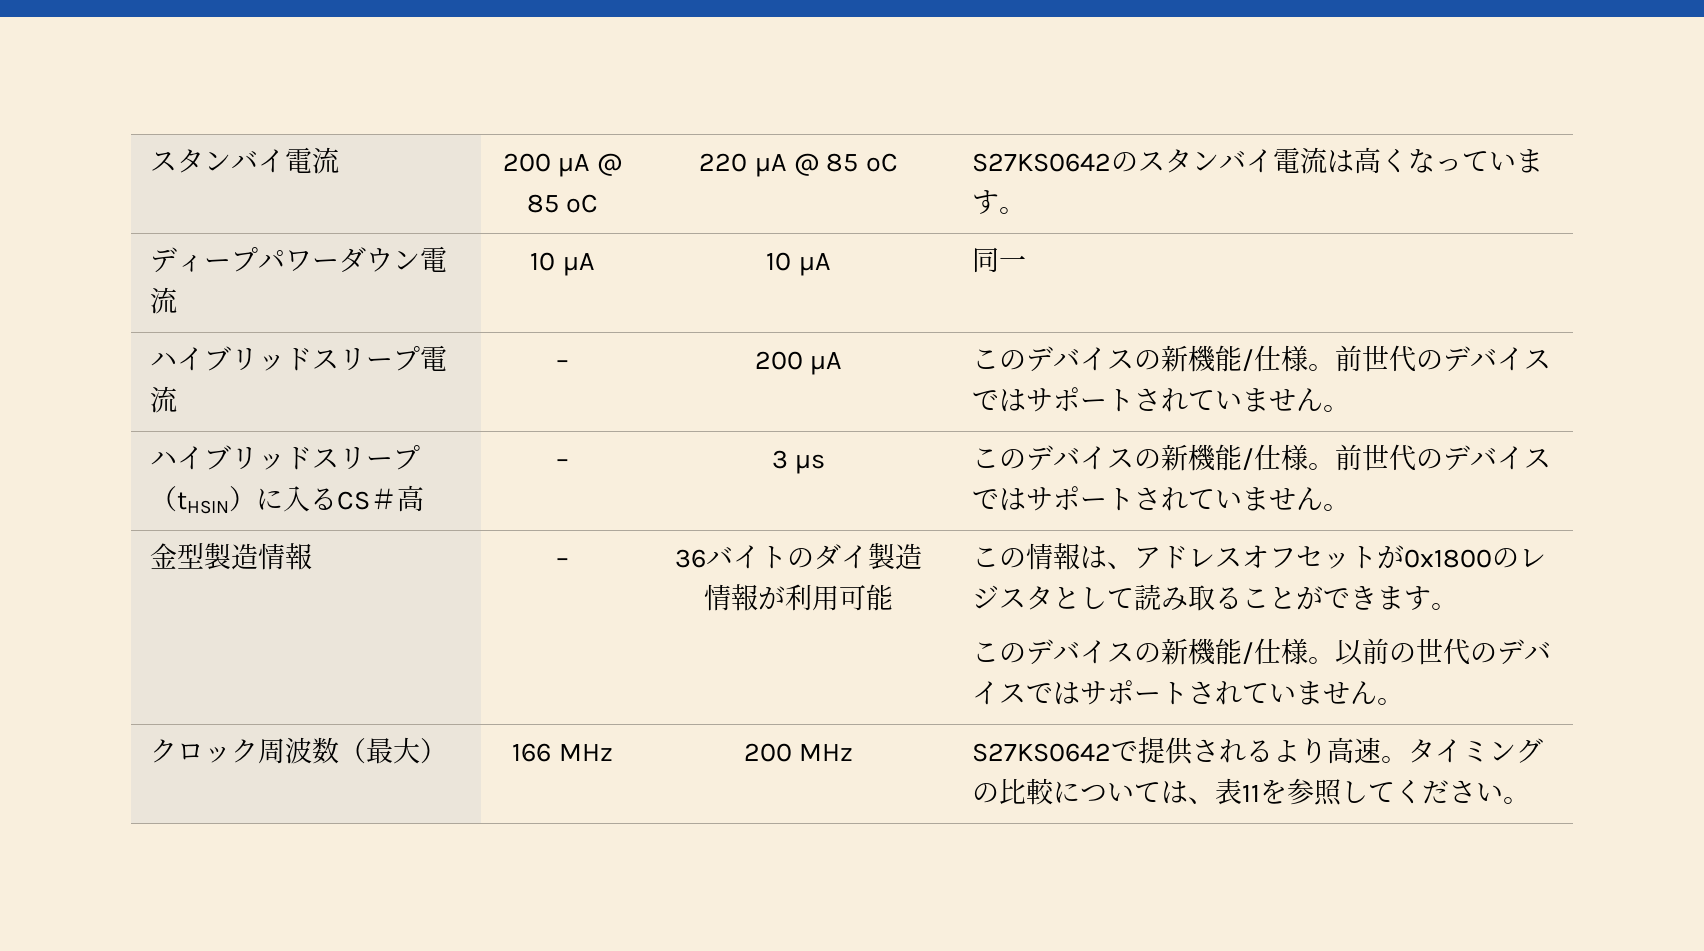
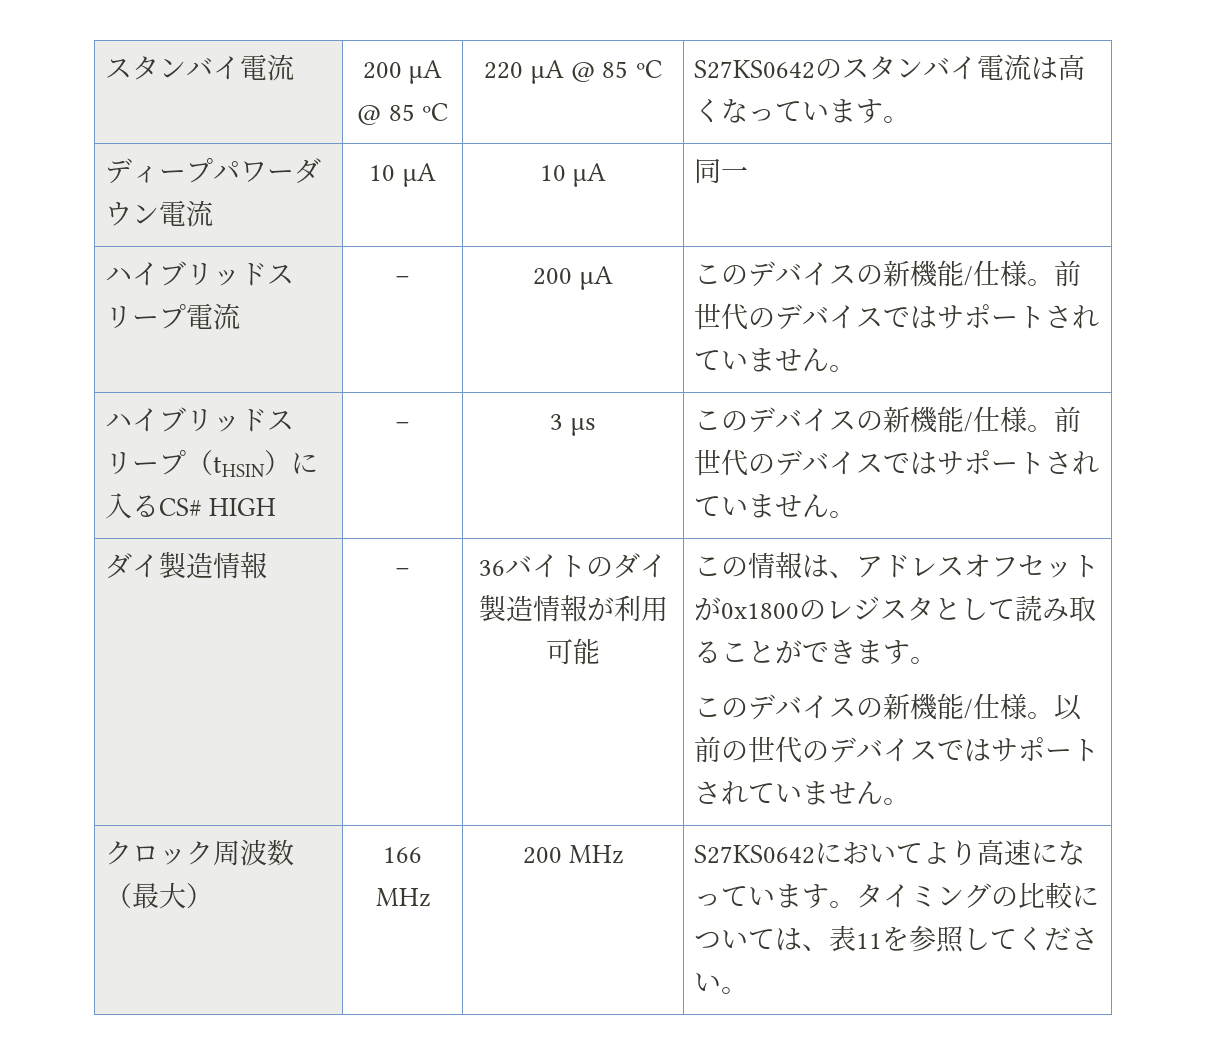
[336,485,424,512] CS＃高 -> [159,498,277,516] CS# HIGH
[149,543,204,569] 金型 -> [105,553,160,578] ダイ
[1110,737,1381,765] で提供されるより高速 -> [815,839,1086,866] [694,884,830,908] においてより高速になっています

